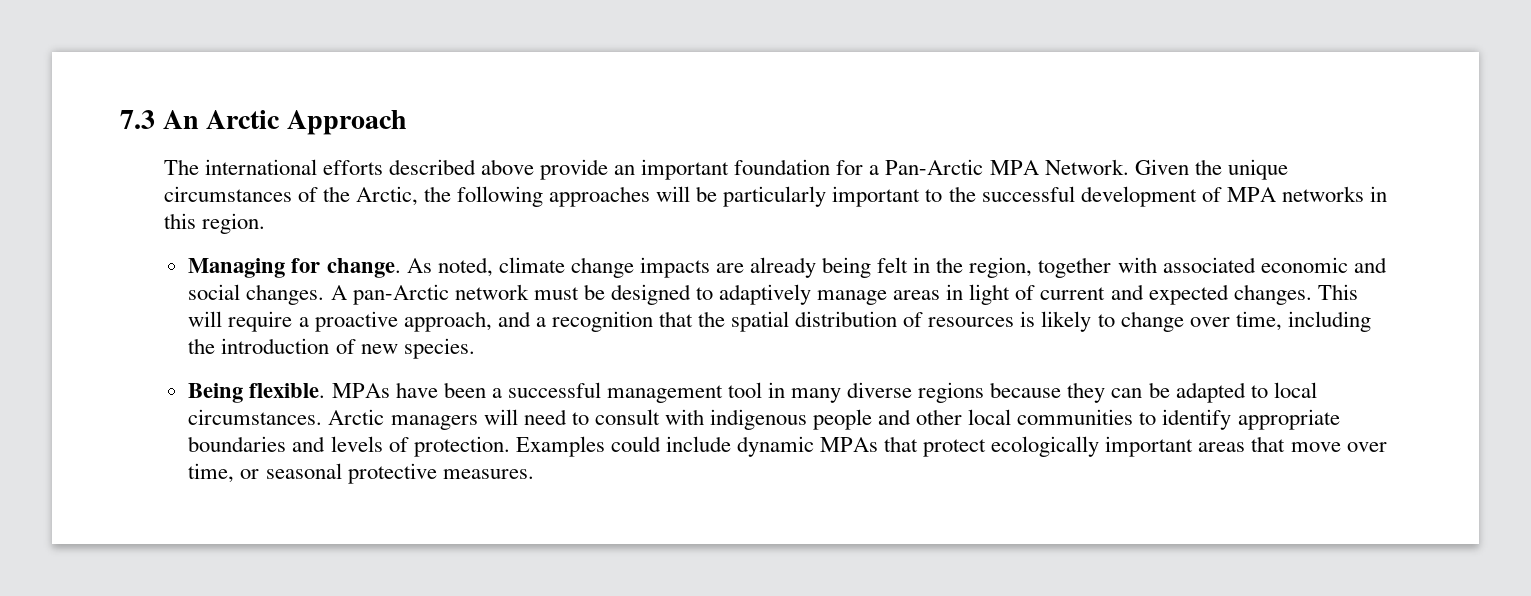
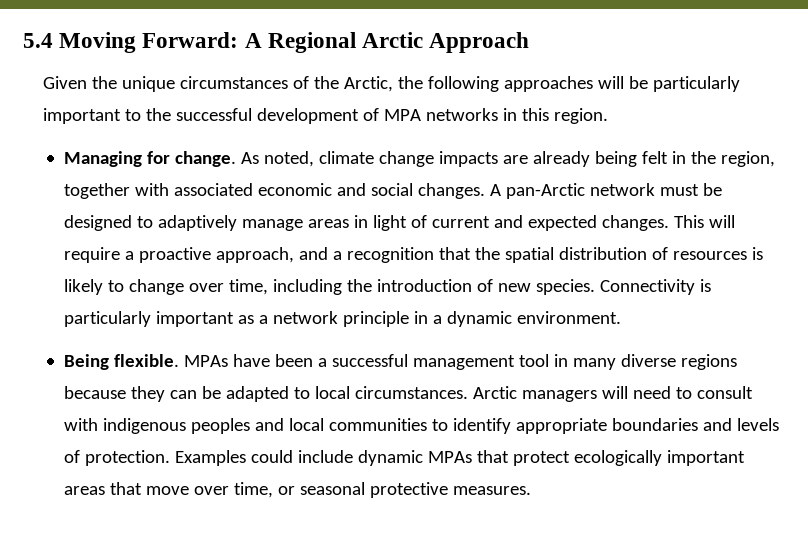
[120,110,407,135] [163,159,1129,180] 7.3 An Arctic Approach // The international efforts described above provide an important foundation for a Pan-Arctic MPA Network. -> [23,32,530,53] 5.4 Moving Forward: A Regional Arctic Approach //
(475, 348) none -> [599,279,711,295] [63,311,621,327] Connectivity is particularly important as a network principle in a dynamic environment.
[813,409,963,430] people and other -> [190,418,284,434] peoples and

